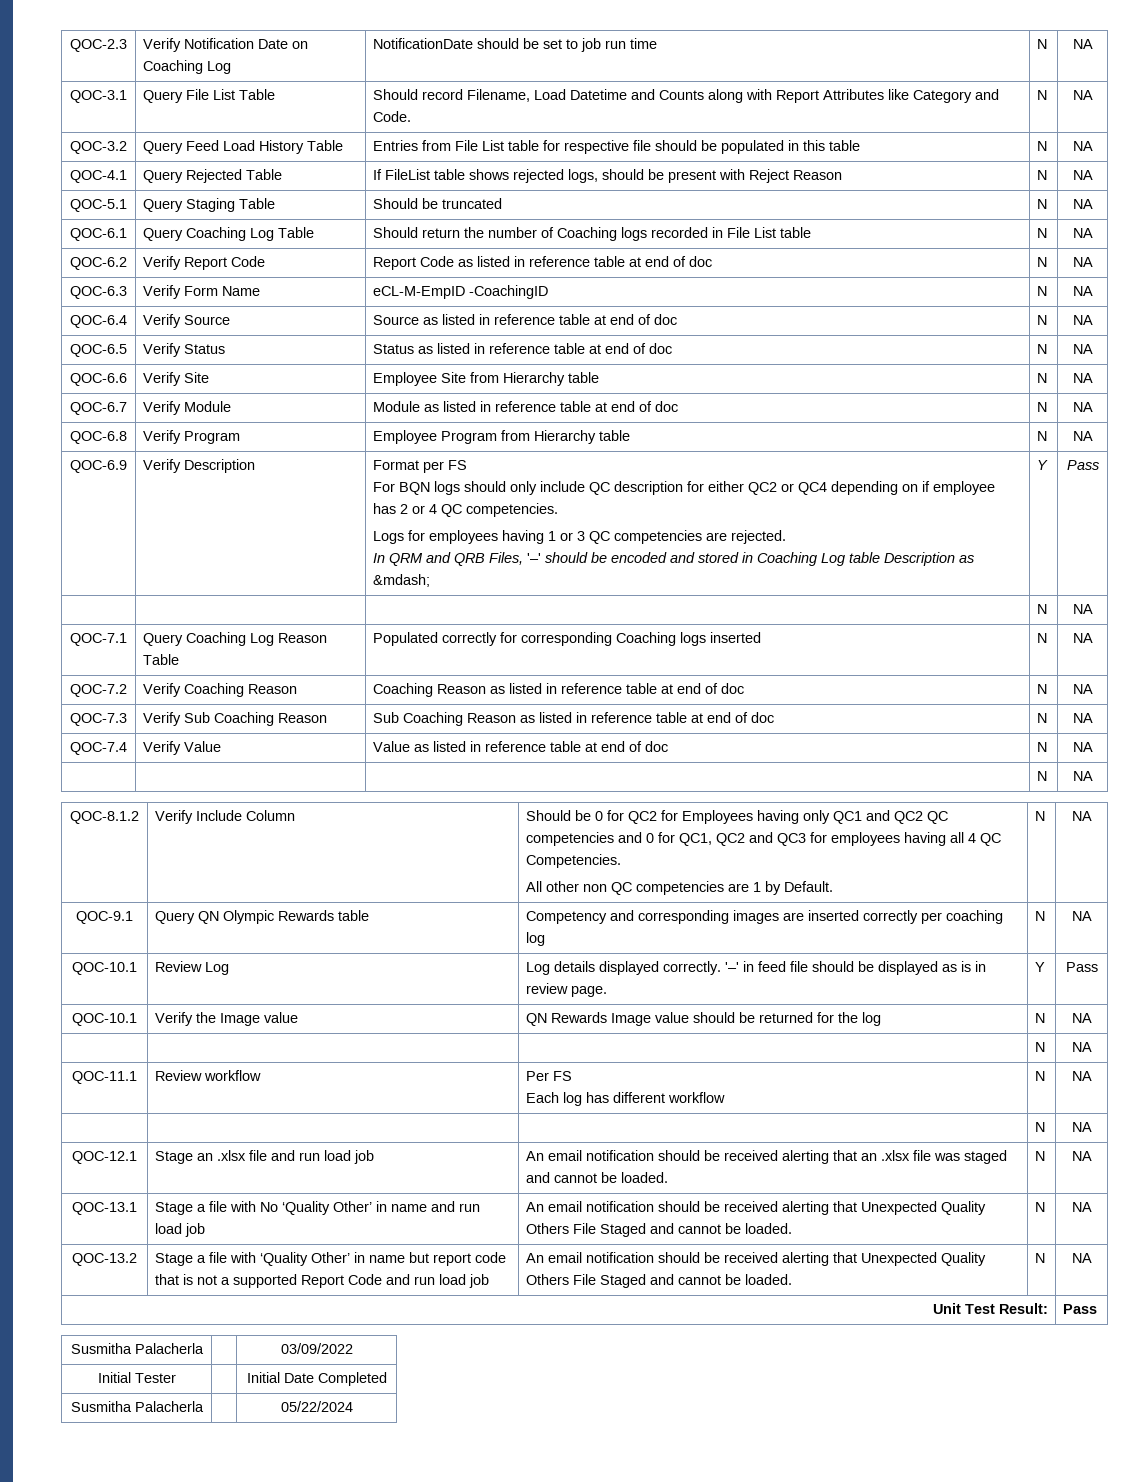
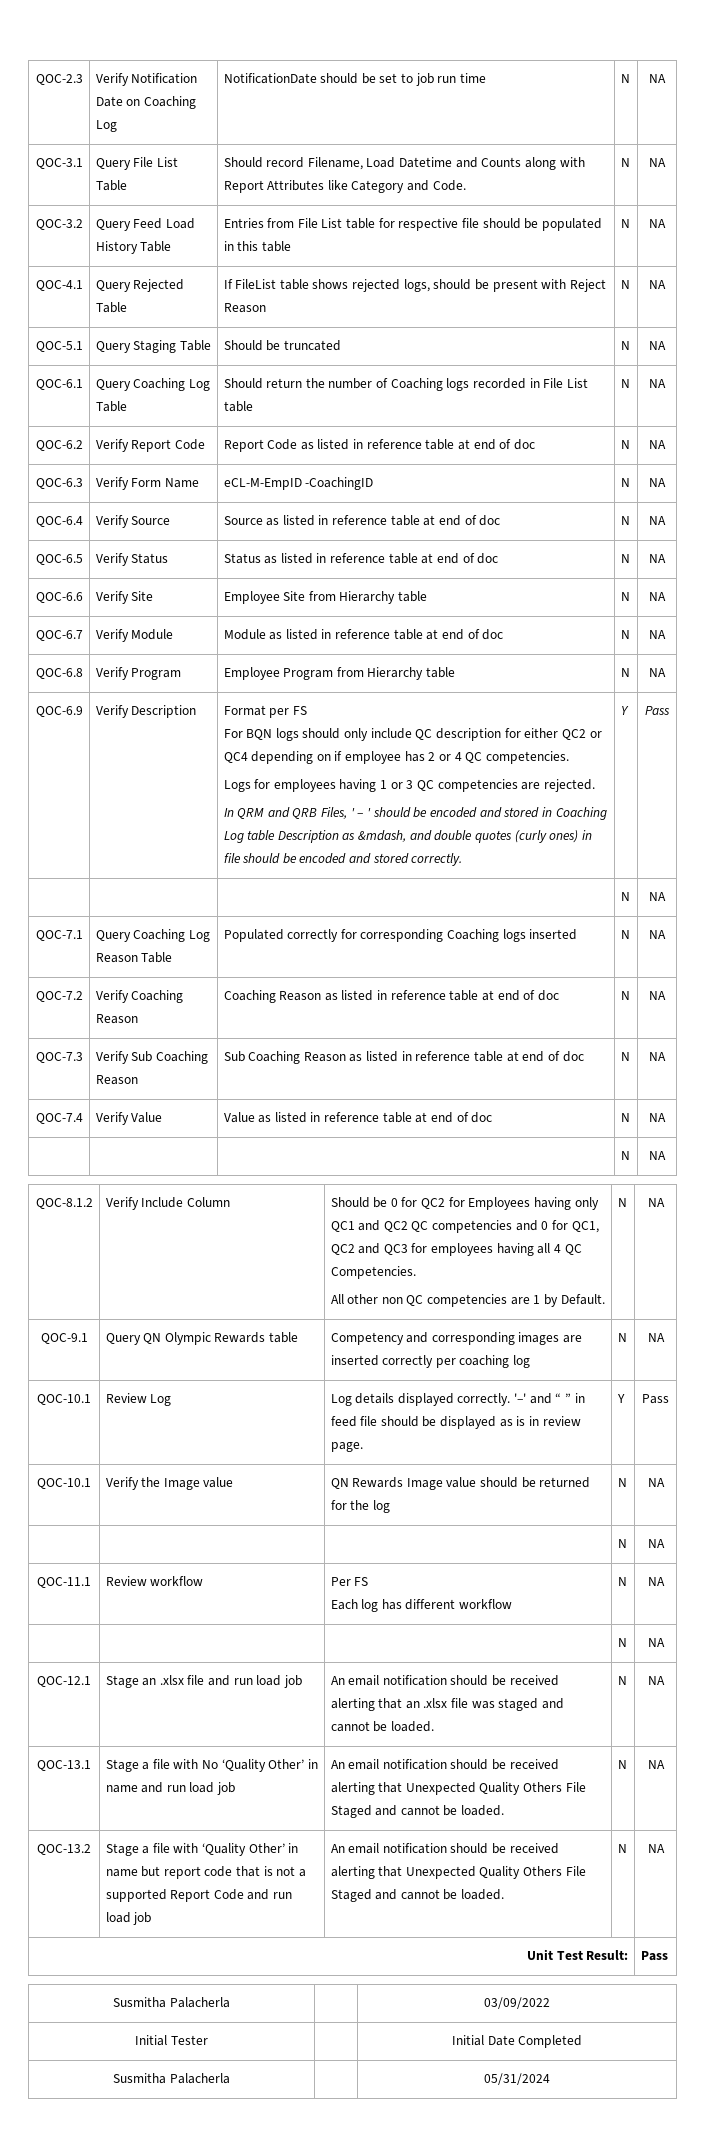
[527,553,542,563] '–' -> [350,808,372,817] ' – '
[373,574,431,587] &mdash; -> [358,830,592,843] [223,853,463,866] &mdash, and double quotes (curly ones) in file should be encoded and stored correctly.
(740, 967) none -> [529,1393,572,1404] and “ ”
[280,1401,353,1412] 05/22/2024 -> [484,2073,550,2085] 05/31/2024

